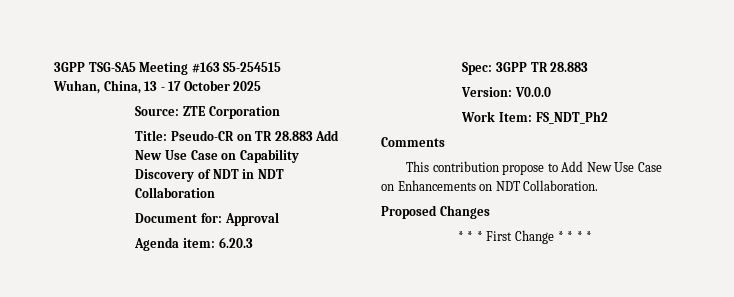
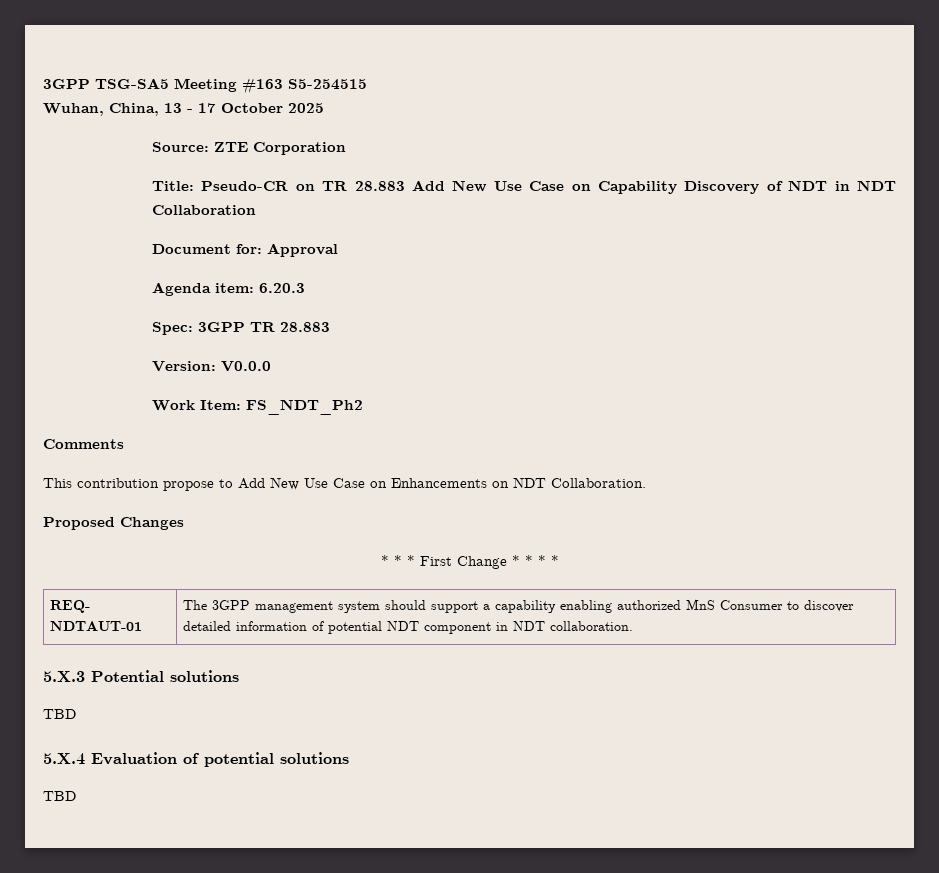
(593, 236) none -> [50,600,91,613] [50,621,143,631] [183,599,855,613] [183,621,634,634] [43,670,239,682] [43,709,76,719] [43,752,349,767] [43,791,76,801] // REQ- NDTAUT-01 | The 3GPP management system should support a capability enabling authorized MnS Consumer to discover detailed information of potential NDT component in NDT collaboration. // 5.X.3 Potential solutions // TBD // 5.X.4 Evaluation of potential solutions // TBD

